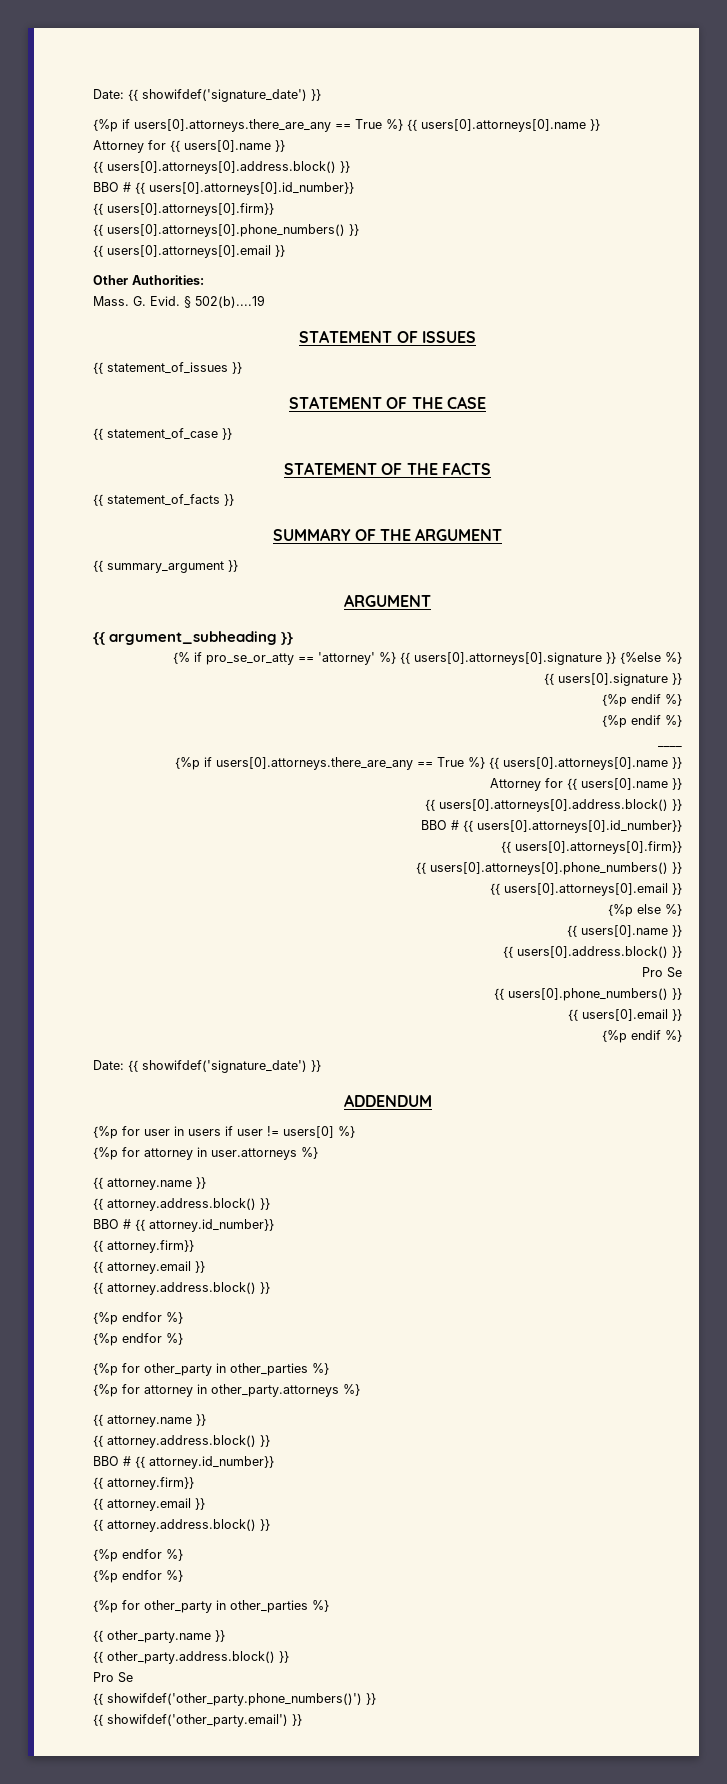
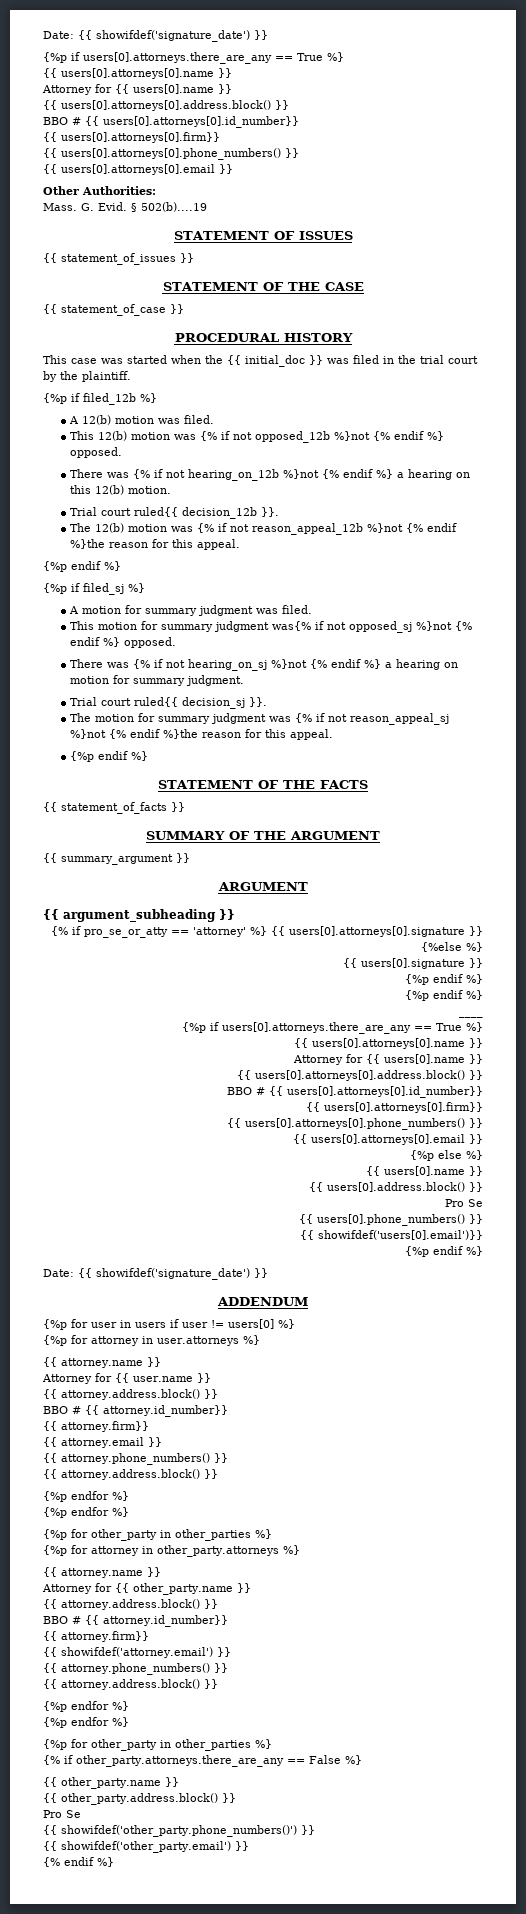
(403, 125) none -> (344, 57) //
(232, 434) none -> [174,333,353,342] [43,355,478,367] [43,371,131,382] [43,393,157,405] [69,415,215,425] [70,431,445,443] [70,447,123,458] [70,469,471,481] [70,485,172,495] [70,507,280,519] [70,523,458,535] [70,539,241,550] [43,561,121,572] [43,583,145,595] [69,605,313,616] [70,621,473,633] [70,637,177,648] [70,659,459,671] [70,675,245,686] [70,697,268,709] [70,713,450,725] [70,729,334,740] [70,751,149,762] // PROCEDURAL HISTORY // This case was started when the {{ initial_doc }} was filed in the trial court by the plaintiff. // {%p if filed_12b %} // A 12(b) motion was filed. // This 12(b) motion was {% if not opposed_12b %}not {% endif %} opposed. // There was {% if not hearing_on_12b %}not {% endif %} a hearing on this 12(b) motion. // Trial court ruled{{ decision_12b }}. // The 12(b) motion was {% if not reason_appeal_12b %}not {% endif %}the reason for this appeal. // {%p endif %} // {%p if filed_sj %} // A motion for summary judgment was filed. // This motion for summary judgment was{% if not opposed_sj %}not {% endif %} opposed. // There was {% if not hearing_on_sj %}not {% endif %} a hearing on motion for summary judgment. // Trial court ruled{{ decision_sj }}. // The motion for summary judgment was {% if not reason_appeal_sj %}not {% endif %}the reason for this appeal. // {%p endif %}
(485, 763) none -> (483, 1027) //
[582,1009,682,1021] users[0].email }} -> [318,1230,483,1240] showifdef('users[0].email')}}
(206, 1183) none -> [42,1373,211,1384] // Attorney for {{ user.name }}
(205, 1267) none -> [43,1453,228,1465] // {{ attorney.phone_numbers() }}
(206, 1420) none -> [42,1583,251,1595] // Attorney for {{ other_party.name }}
[107,1498,191,1511] attorney.email -> [61,1647,231,1658] [43,1663,210,1675] showifdef('attorney.email') }} // {{ attorney.phone_numbers()
(329, 1606) none -> [43,1755,362,1767] // {% if other_party.attorneys.there_are_any == False %}
(302, 1720) none -> [43,1857,114,1867] // {% endif %}

